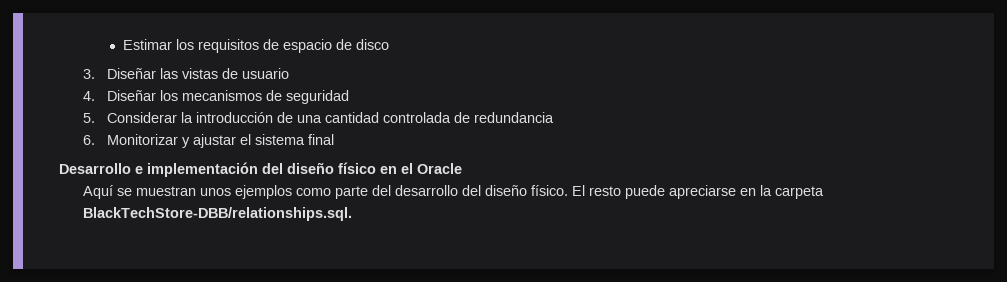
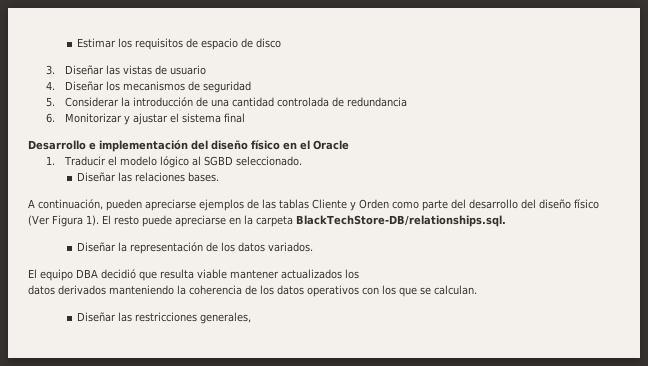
[82,185,292,199] Aquí se muestran unos ejemplos -> [46,156,302,168] [76,172,219,182] [28,199,389,211] 1. Traducir el modelo lógico al SGBD seleccionado. // Diseñar las relaciones bases. // A continuación, pueden apreciarse ejemplos de las tablas Cliente y Orden
[530,185,568,196] físico. -> [574,199,599,209] [28,215,99,227] físico (Ver Figura 1).
[82,207,352,221] BlackTechStore-DBB/relationships.sql. -> [296,215,506,227] [76,242,313,254] [28,269,359,281] [28,285,477,297] [76,312,251,324] BlackTechStore-DB/relationships.sql. // Diseñar la representación de los datos variados. // El equipo DBA decidió que resulta viable mantener actualizados los // datos derivados manteniendo la coherencia de los datos operativos con los que se calculan. // Diseñar las restricciones generales,

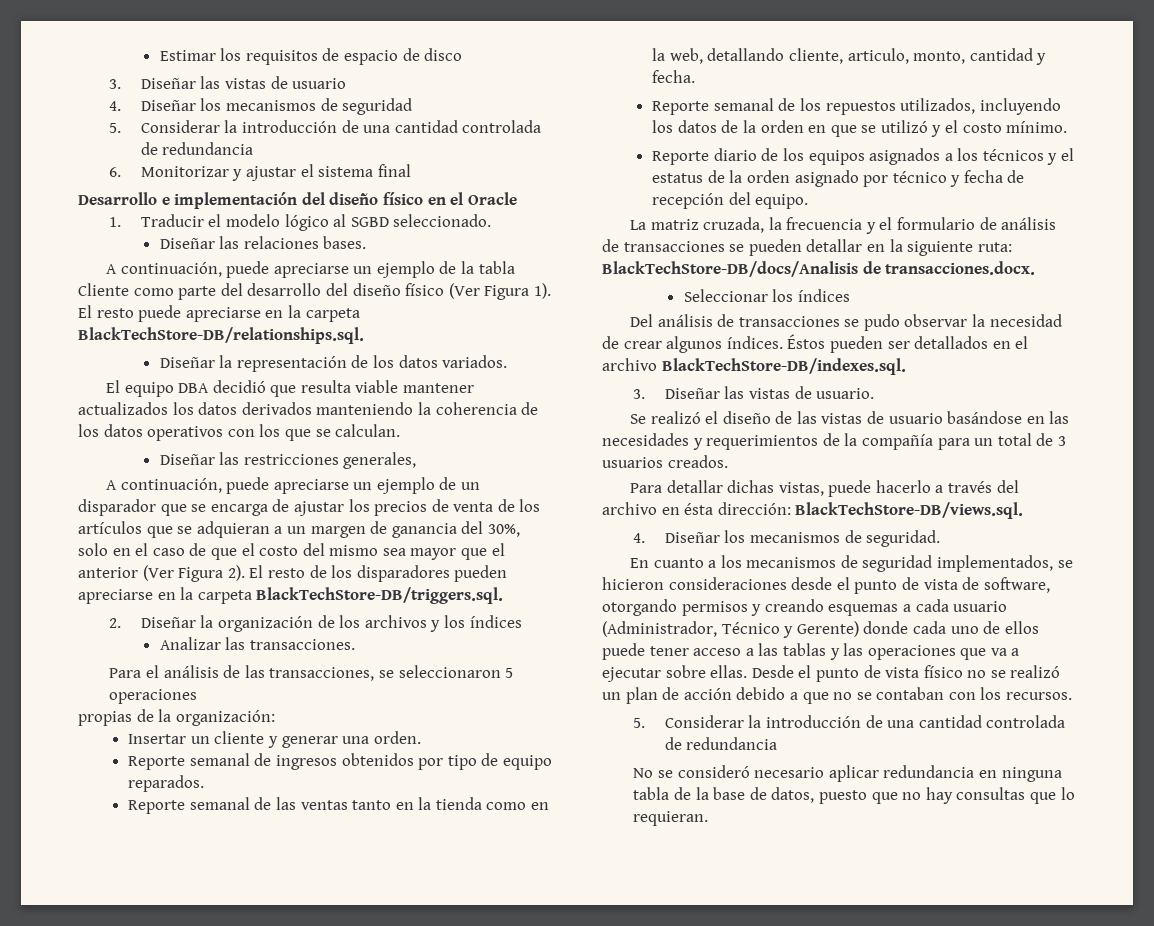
[106,199,389,211] pueden apreciarse ejemplos de las tablas Cliente y Orden -> [226,261,515,278] [78,283,129,296] puede apreciarse un ejemplo de la tabla Cliente
(359, 274) // -> (194, 408) none
(251, 318) none -> [105,477,481,494] [78,499,541,516] [78,521,520,538] [78,543,505,560] [78,565,508,582] [78,587,504,604] [109,615,522,632] [159,637,355,650] [109,665,514,681] [109,689,198,704] [78,709,275,726] [128,731,421,748] [128,753,552,770] [128,775,205,792] [128,797,550,814] [652,48,1047,65] [652,70,696,83] [652,98,1061,115] [652,120,1068,137] [652,148,1075,165] [652,170,1025,187] [652,192,809,209] [629,217,1057,234] [602,239,1012,256] [602,261,1036,277] [683,289,850,302] [629,314,1062,331] [602,334,1029,353] [602,358,906,375] [633,386,875,399] [629,411,1070,424] [602,433,1066,450] [602,455,728,468] [629,480,1019,497] [602,502,1024,519] [633,530,941,547] [629,555,1073,572] [602,577,1050,594] [602,599,1008,616] [602,621,1039,638] [602,643,1020,660] [602,665,1061,682] [602,687,1073,704] [633,715,1066,728] [664,737,778,750] [633,765,1062,782] [633,787,1075,804] [633,811,709,826] // A continuación, puede apreciarse un ejemplo de un disparador que se encarga de ajustar los precios de venta de los artículos que se adquieran a un margen de ganancia del 30%, solo en el caso de que el costo del mismo sea mayor que el anterior (Ver Figura 2). El resto de los disparadores pueden apreciarse en la carpeta BlackTechStore-DB/triggers.sql. // 2. Diseñar la organización de los archivos y los índices // Analizar las transacciones. // Para el análisis de las transacciones, se seleccionaron 5 operaciones // propias de la organización: // Insertar un cliente y generar una orden. // Reporte semanal de ingresos obtenidos por tipo de equipo reparados. // Reporte semanal de las ventas tanto en la tienda como en la web, detallando cliente, articulo, monto, cantidad y fecha. // Reporte semanal de los repuestos utilizados, incluyendo los datos de la orden en que se utilizó y el costo mínimo. // Reporte diario de los equipos asignados a los técnicos y el estatus de la orden asignado por técnico y fecha de recepción del equipo. // La matriz cruzada, la frecuencia y el formulario de análisis de transacciones se pueden detallar en la siguiente ruta: BlackTechStore-DB/docs/Analisis de transacciones.docx. // Seleccionar los índices // Del análisis de transacciones se pudo observar la necesidad de crear algunos índices. Éstos pueden ser detallados en el archivo BlackTechStore-DB/indexes.sql. // 3. Diseñar las vistas de usuario. // Se realizó el diseño de las vistas de usuario basándose en las necesidades y requerimientos de la compañía para un total de 3 usuarios creados. // Para detallar dichas vistas, puede hacerlo a través del archivo en ésta dirección: BlackTechStore-DB/views.sql. // 4. Diseñar los mecanismos de seguridad. // En cuanto a los mecanismos de seguridad implementados, se hicieron consideraciones desde el punto de vista de software, otorgando permisos y creando esquemas a cada usuario (Administrador, Técnico y Gerente) donde cada uno de ellos puede tener acceso a las tablas y las operaciones que va a ejecutar sobre ellas. Desde el punto de vista físico no se realizó un plan de acción debido a que no se contaban con los recursos. // 5. Considerar la introducción de una cantidad controlada de redundancia // No se consideró necesario aplicar redundancia en ninguna tabla de la base de datos, puesto que no hay consultas que lo requieran.

